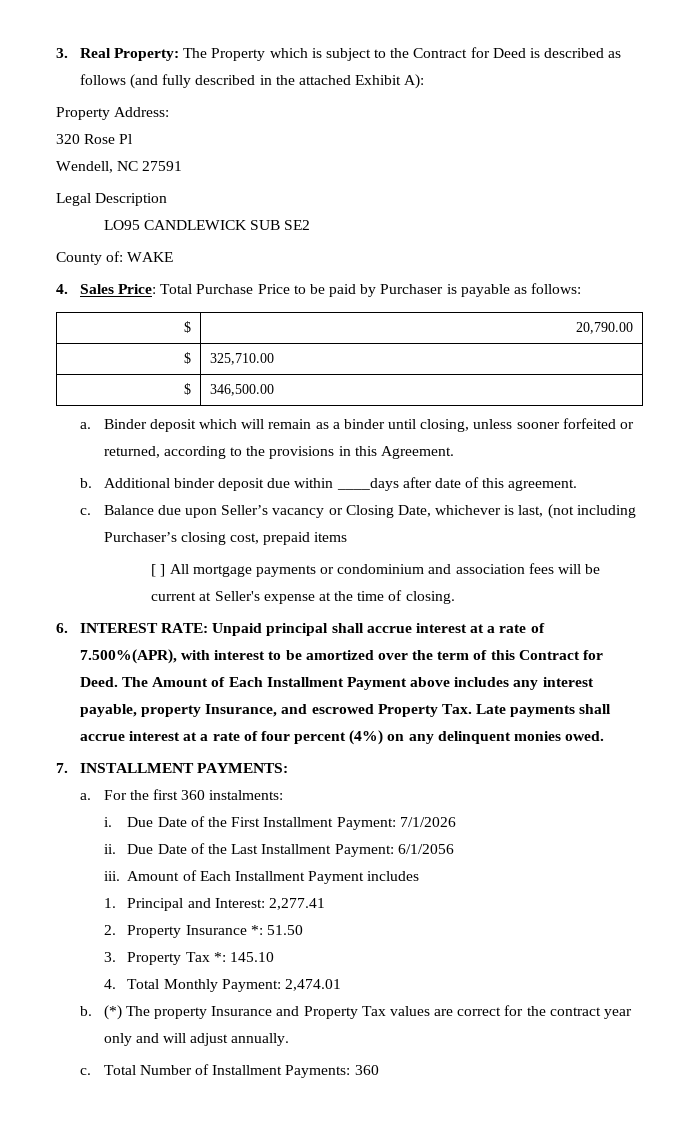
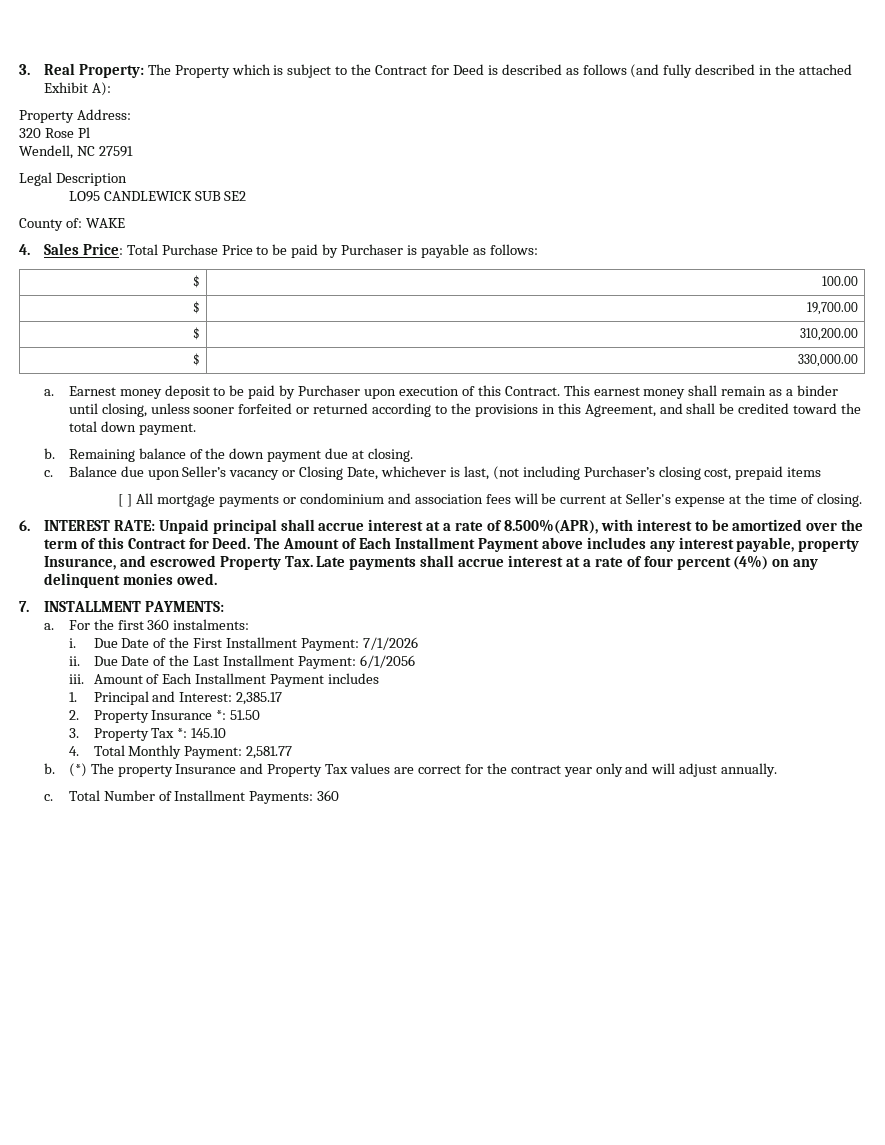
[576,322,634,334] [184,352,192,364] [209,353,274,365] [184,383,192,395] [209,384,274,396] [79,419,265,432] 20,790.00 // $ | 325,710.00 // $ | 346,500.00 // a. Binder deposit which will -> [822,276,859,286] [193,301,201,314] [807,302,859,315] [193,327,201,340] [800,328,859,341] [193,353,201,366] [798,354,859,367] [43,385,718,399] 100.00 // $ | 19,700.00 // $ | 310,200.00 // $ | 330,000.00 // a. Earnest money deposit to be paid by Purchaser upon execution of this Contract. This earnest money shall
[103,446,160,458] returned, -> [313,403,369,414] returned
[380,446,454,459] [79,477,578,491] Agreement. // b. Additional binder deposit due within ____days after date of this agreement. -> [584,403,862,417] [68,421,196,435] [43,448,414,462] Agreement, and shall be credited toward the total down payment. // b. Remaining balance of the down payment due at closing.
[79,649,177,664] 7.500%(APR), -> [503,519,598,534] 8.500%(APR),
[268,898,325,910] 2,277.41 -> [236,692,283,705] 2,385.17
[284,979,341,991] 2,474.01 -> [246,746,293,759] 2,581.77

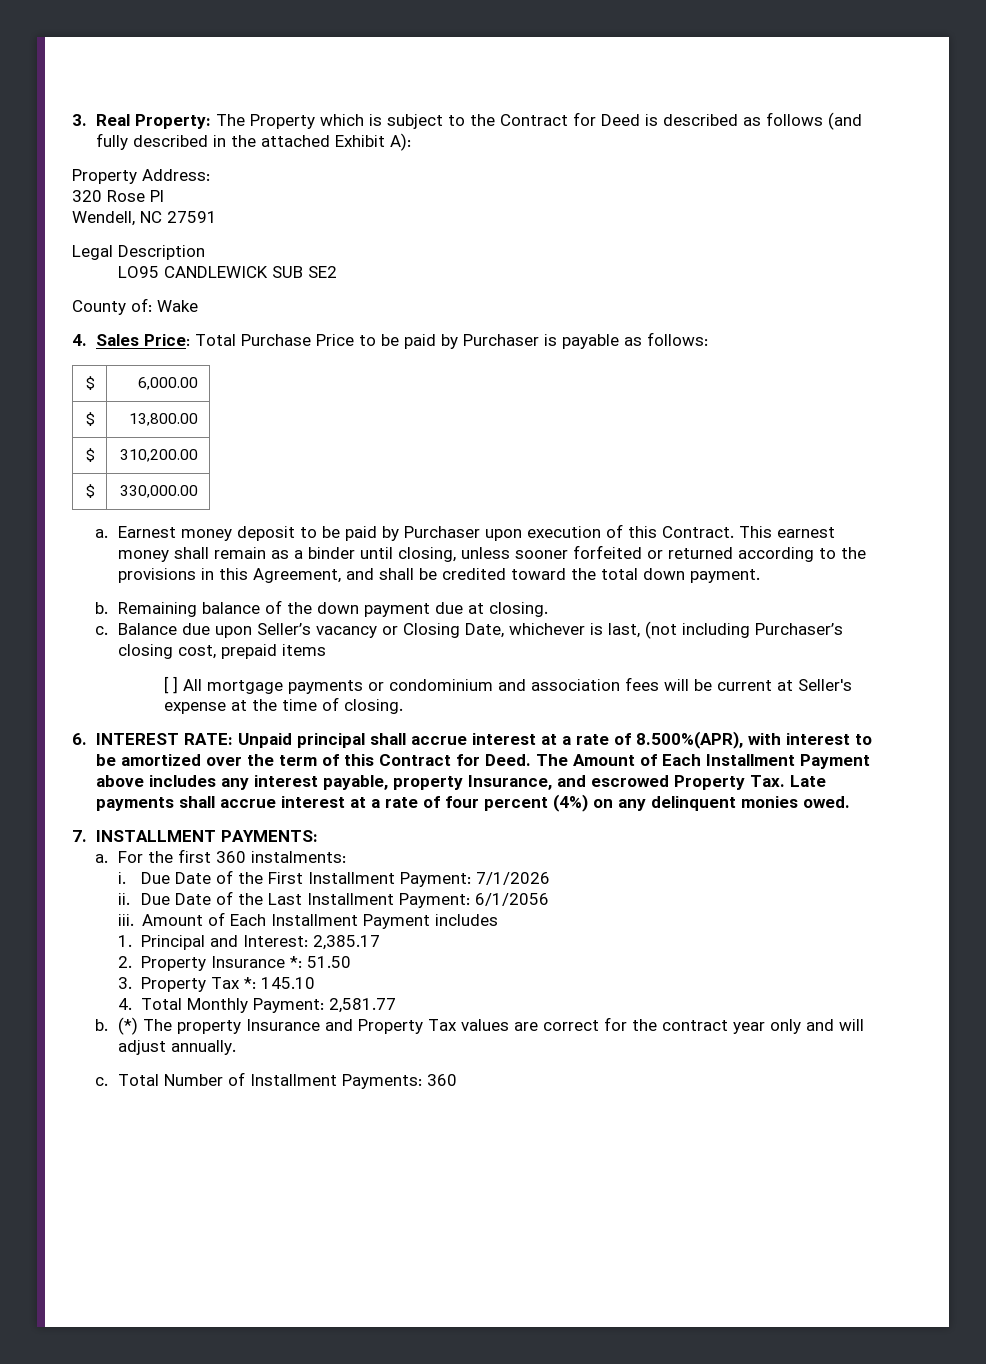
[85,218,125,228] WAKE -> [157,300,198,312] Wake
[822,276,859,286] [193,301,201,314] [807,302,859,315] 100.00 // $ | 19,700.00 -> [137,377,198,390] [85,412,95,426] [128,413,198,426] 6,000.00 // $ | 13,800.00

